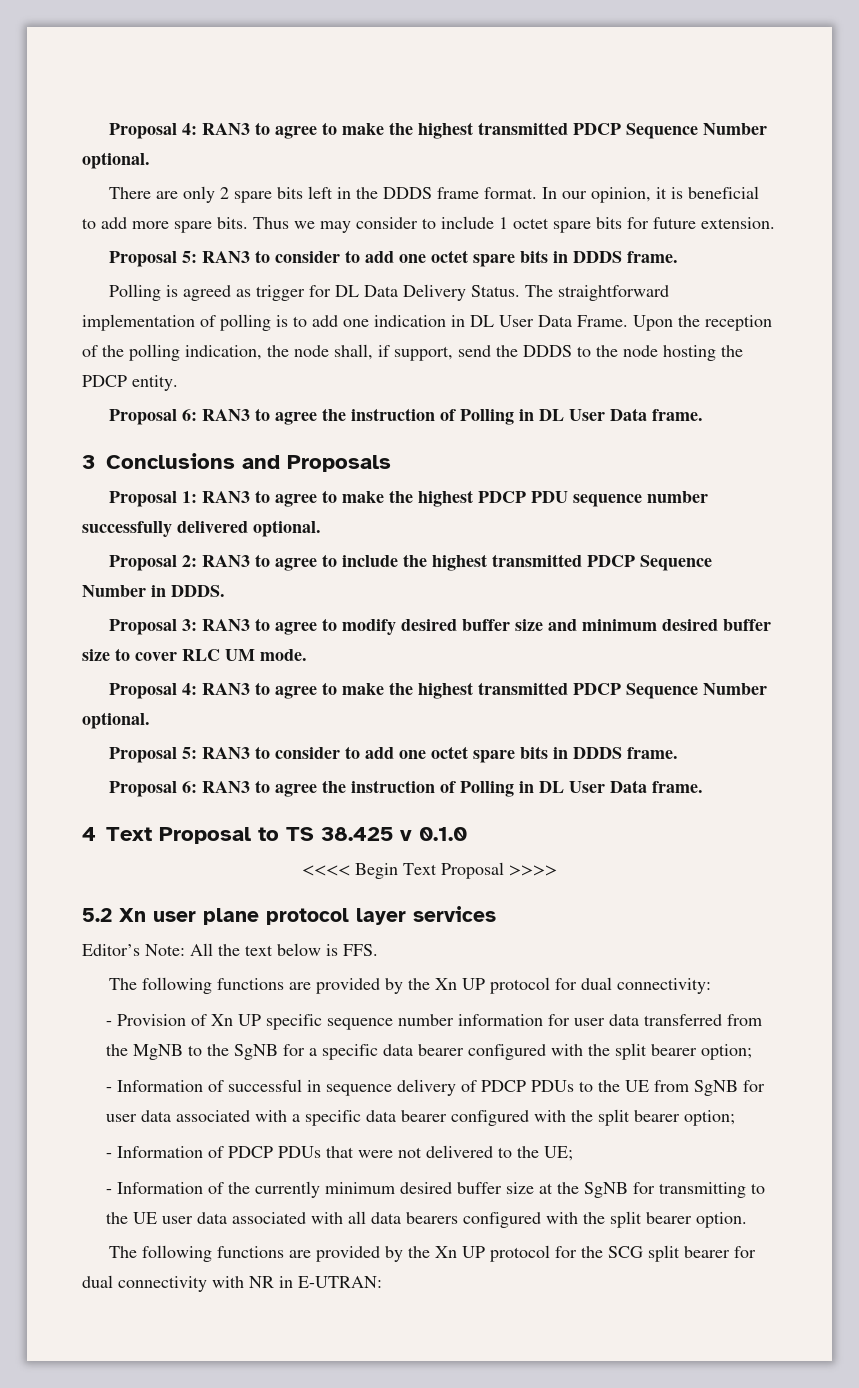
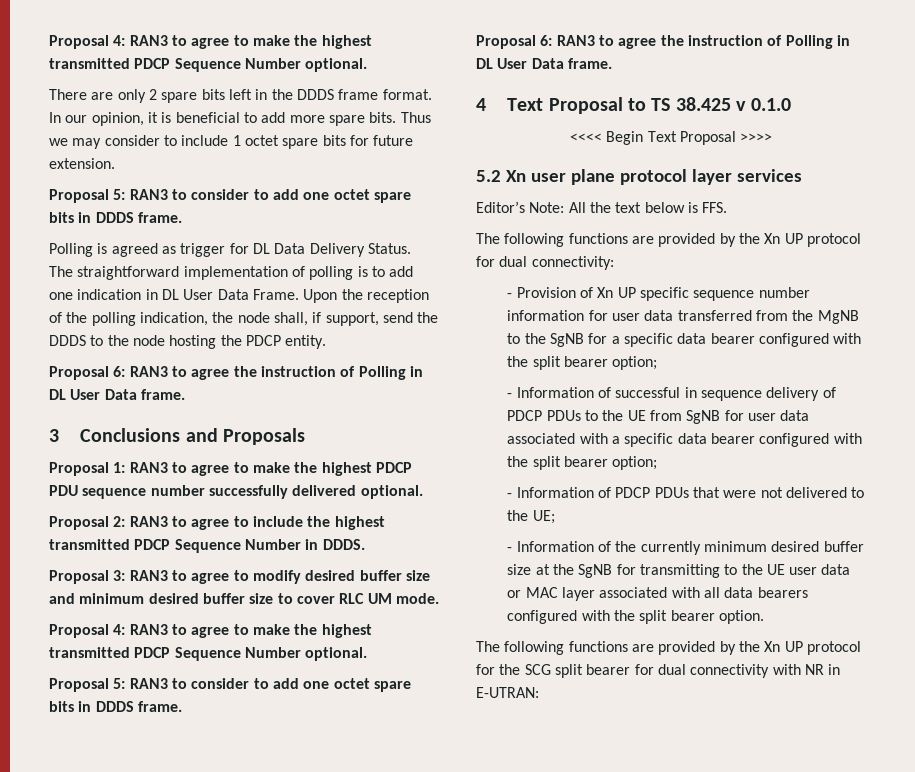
(227, 1218) none -> [507,587,595,601] or MAC layer

